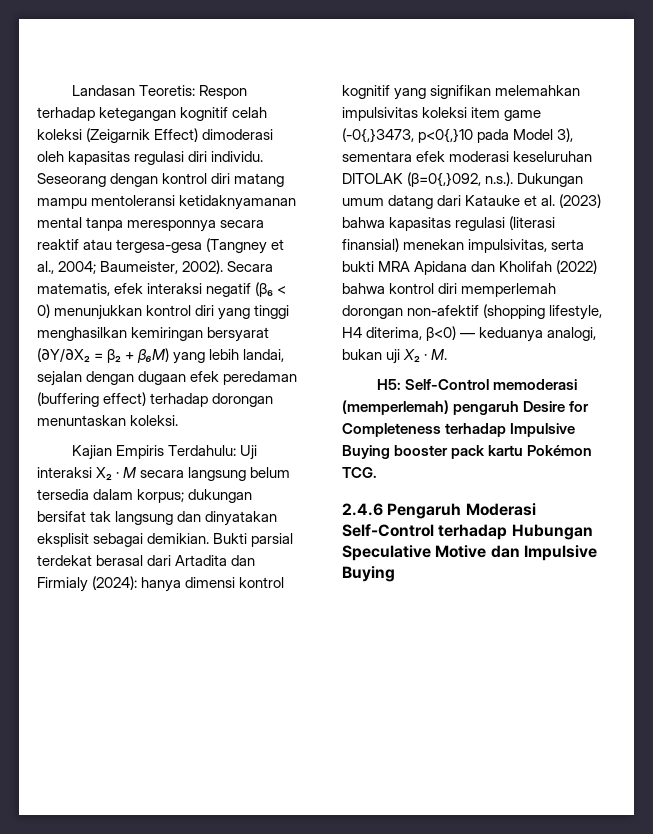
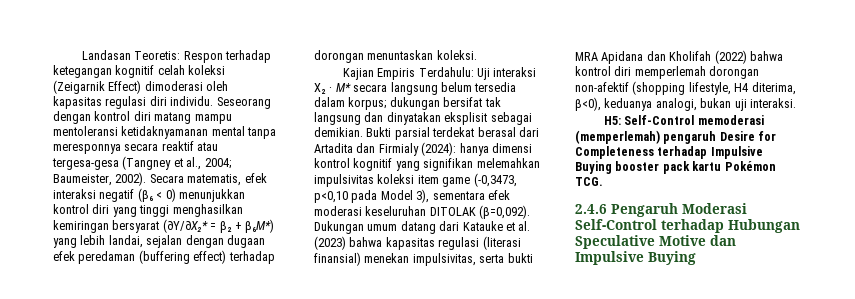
[37,348,90,363] (∂Y/∂X₂ -> [162,219,208,233] (∂Y/∂X₂*
[137,348,170,363] β₆M) -> [245,219,275,233] β₆M*)
[123,467,137,478] M -> [335,83,351,92] M*
[342,128,474,143] (-0{,}3473, p<0{,}10 -> [473,173,517,187] [314,191,348,203] (-0,3473, p<0,10
[407,172,514,187] (β=0{,}092, n.s.). -> [479,205,531,219] (β=0,092).
[426,326,476,341] β<0) — -> [575,97,601,111] β<0),
[403,349,448,363] X₂ · M. -> [749,98,796,108] interaksi.

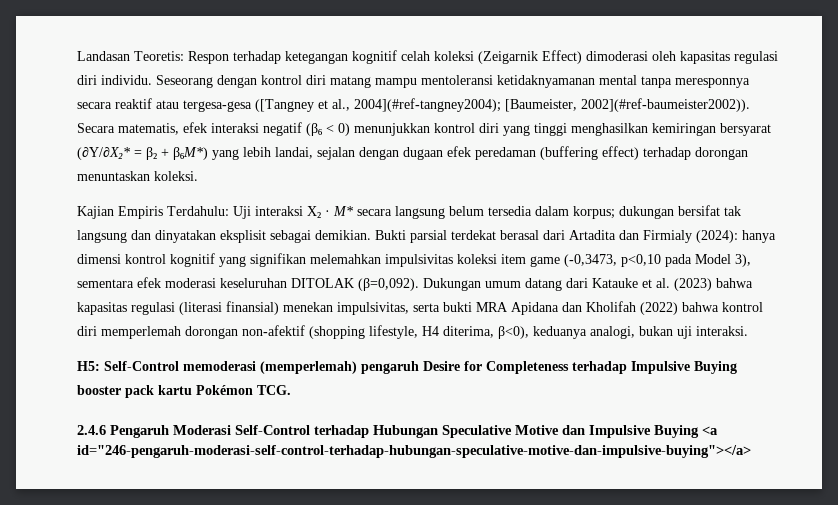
[122,156,172,170] (Tangney -> [255,99,314,112] ([Tangney
[204,158,231,169] [53,172,147,186] 2004; Baumeister, 2002). -> [354,98,750,112] 2004](#ref-tangney2004); [Baumeister, 2002](#ref-baumeister2002)).
(696, 258) none -> [702,426,718,435] [77,445,751,458] <a id="246-pengaruh-moderasi-self-control-terhadap-hubungan-speculative-motive-dan-impulsive-buying"></a>

